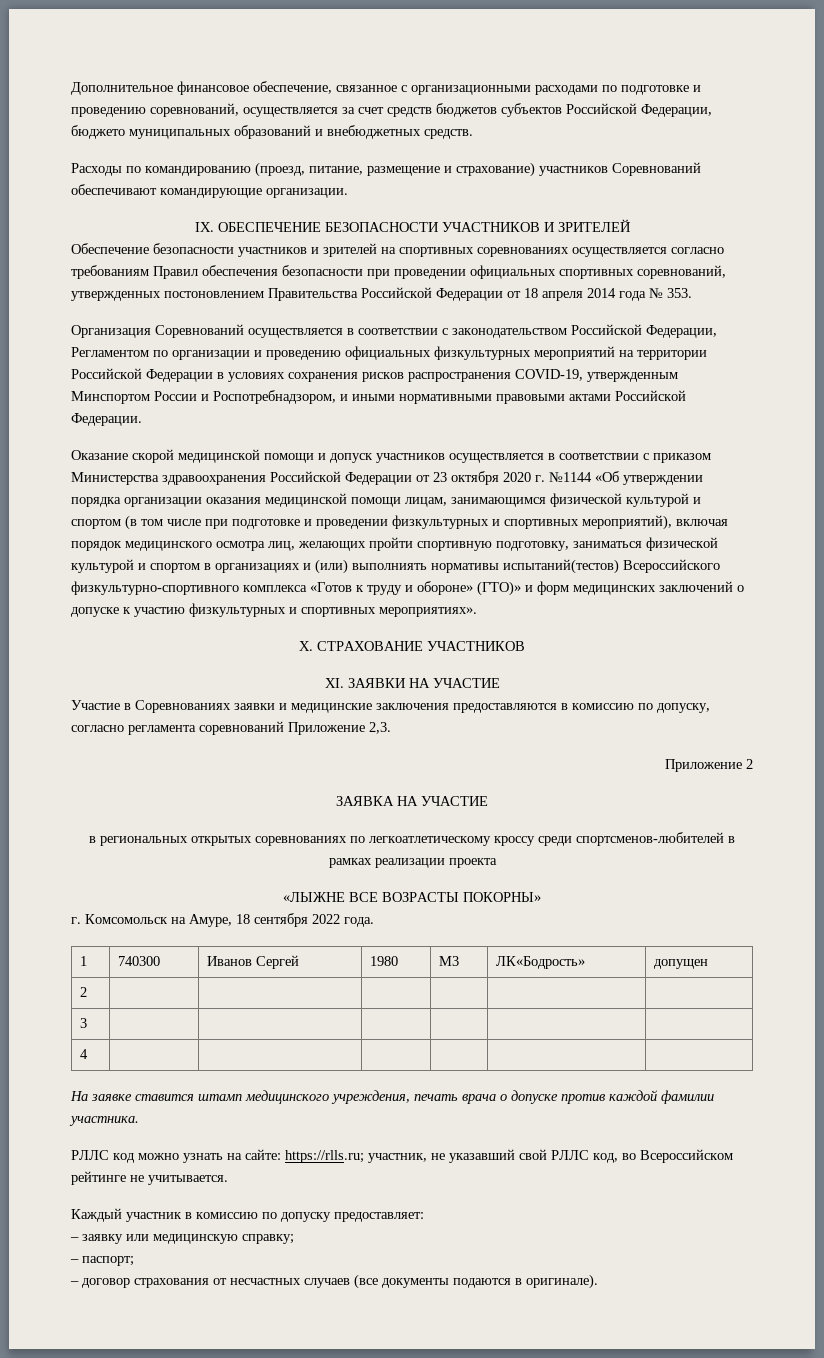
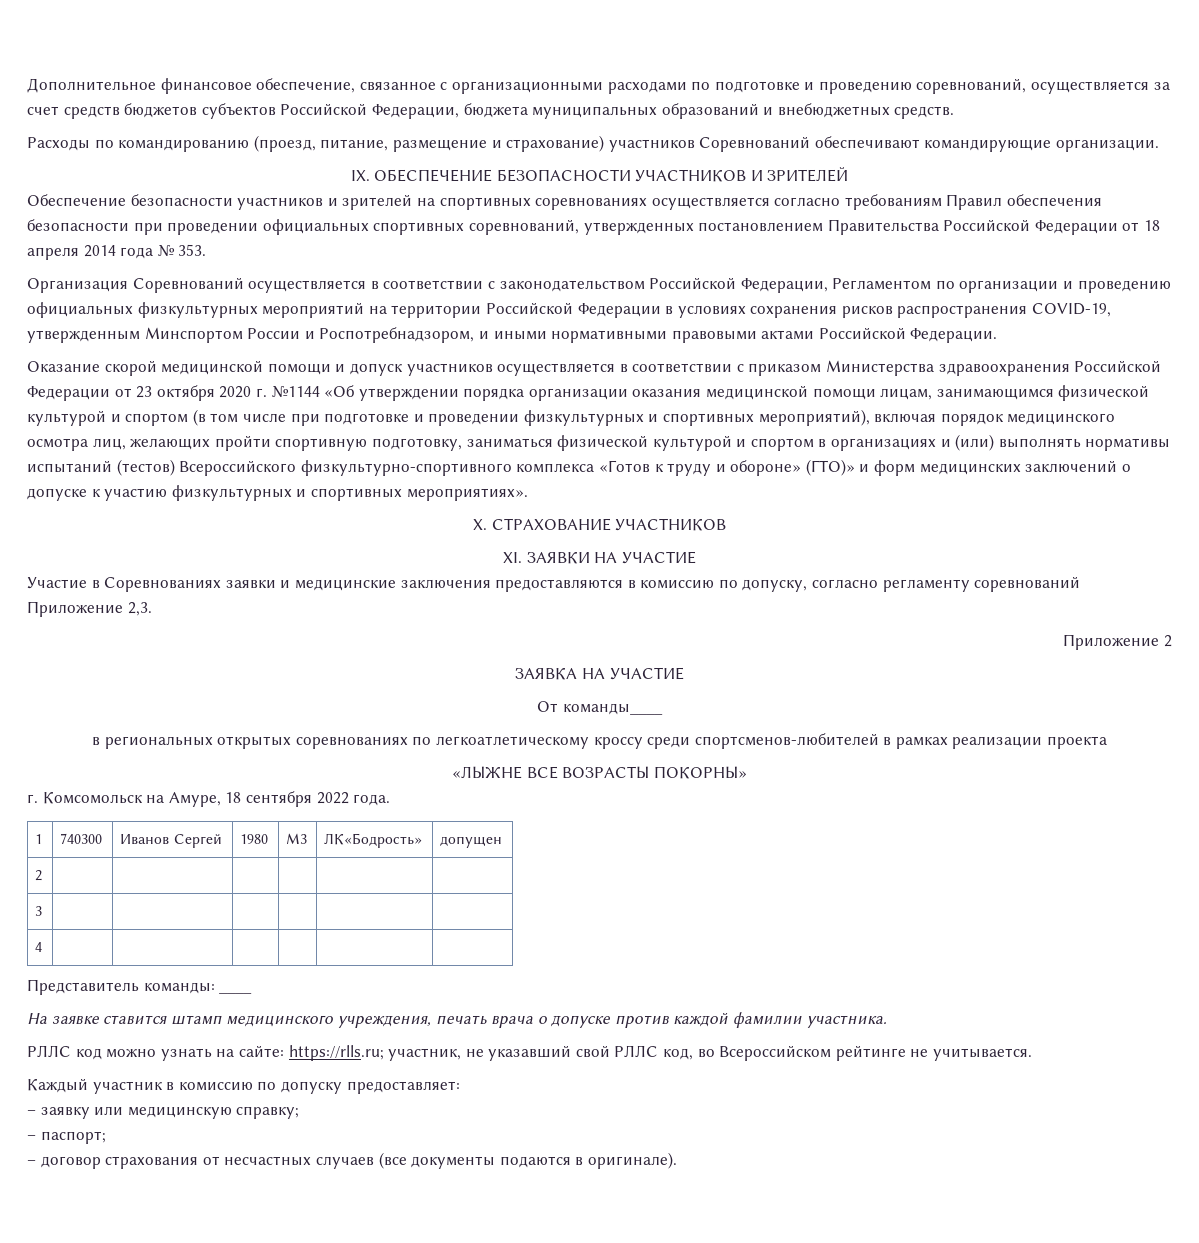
[71,125,125,139] бюджето -> [463,103,528,118] бюджета
[164,291,264,298] постоновлением -> [698,222,824,232] постановлением
[352,559,619,574] выполниять нормативы испытаний(тестов) -> [998,438,1171,451] [27,459,175,476] выполнять нормативы испытаний (тестов)
[128,725,196,735] регламента -> [882,579,970,592] регламенту
(488, 801) none -> [537,701,663,715] // От команды____
(89, 1054) none -> [27,979,253,995] // Представитель команды: ____

